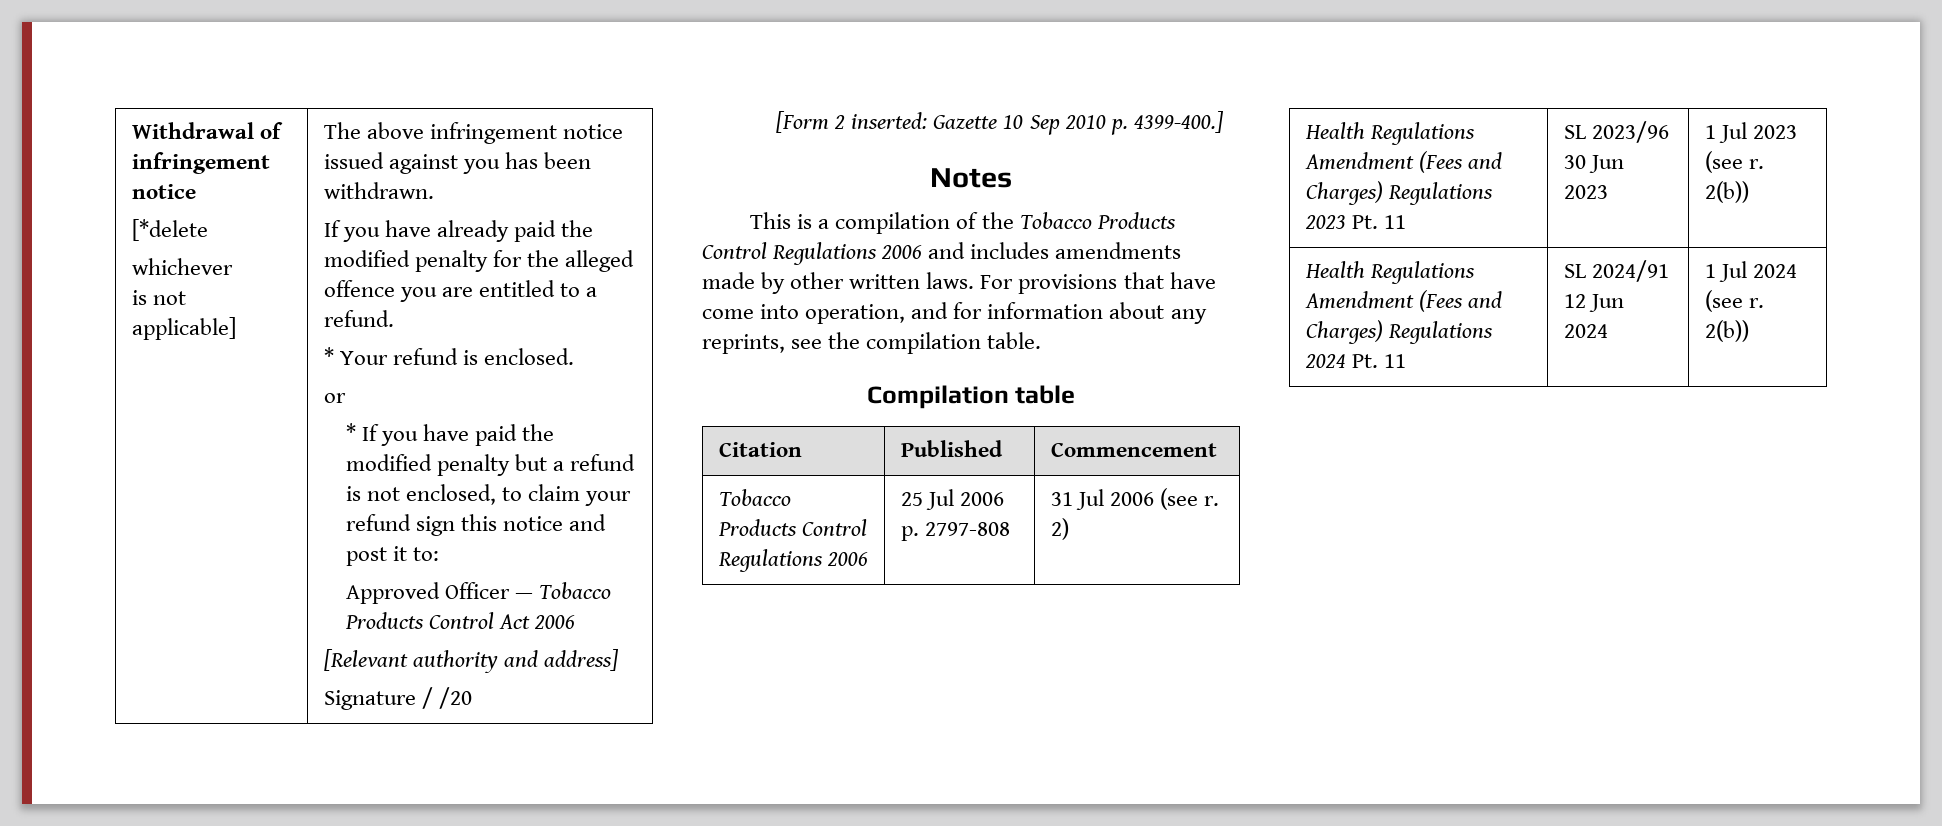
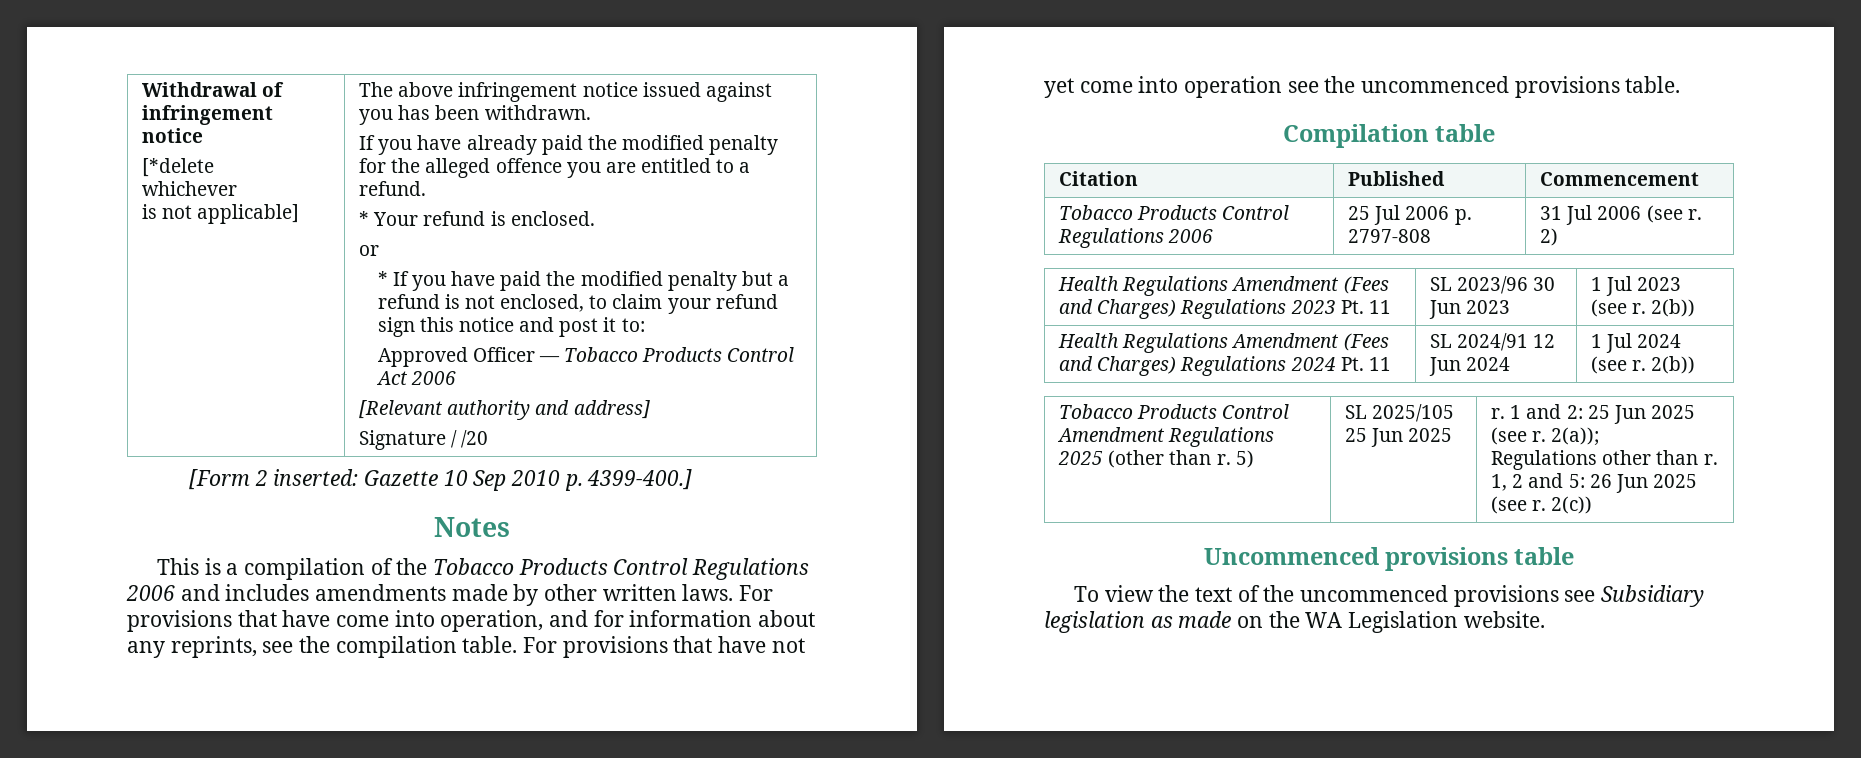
(1042, 340) none -> [523,636,805,658] [1044,76,1681,98] For provisions that have not yet come into operation see the uncommenced provisions table.
(1749, 331) none -> [1059,404,1290,419] [1057,427,1275,447] [1058,450,1254,468] [1345,404,1455,422] [1345,428,1453,447] [1491,404,1695,424] [1491,427,1600,446] [1491,450,1718,470] [1491,473,1697,493] [1491,496,1593,514] [1203,547,1575,571] [1073,585,1704,607] [1044,611,1545,633] // Tobacco Products Control Amendment Regulations 2025 (other than r. 5) | SL 2025/105 25 Jun 2025 | r. 1 and 2: 25 Jun 2025 (see r. 2(a)); // Regulations other than r. 1, 2 and 5: 26 Jun 2025 (see r. 2(c)) // Uncommenced provisions table // To view the text of the uncommenced provisions see Subsidiary legislation as made on the WA Legislation website.

